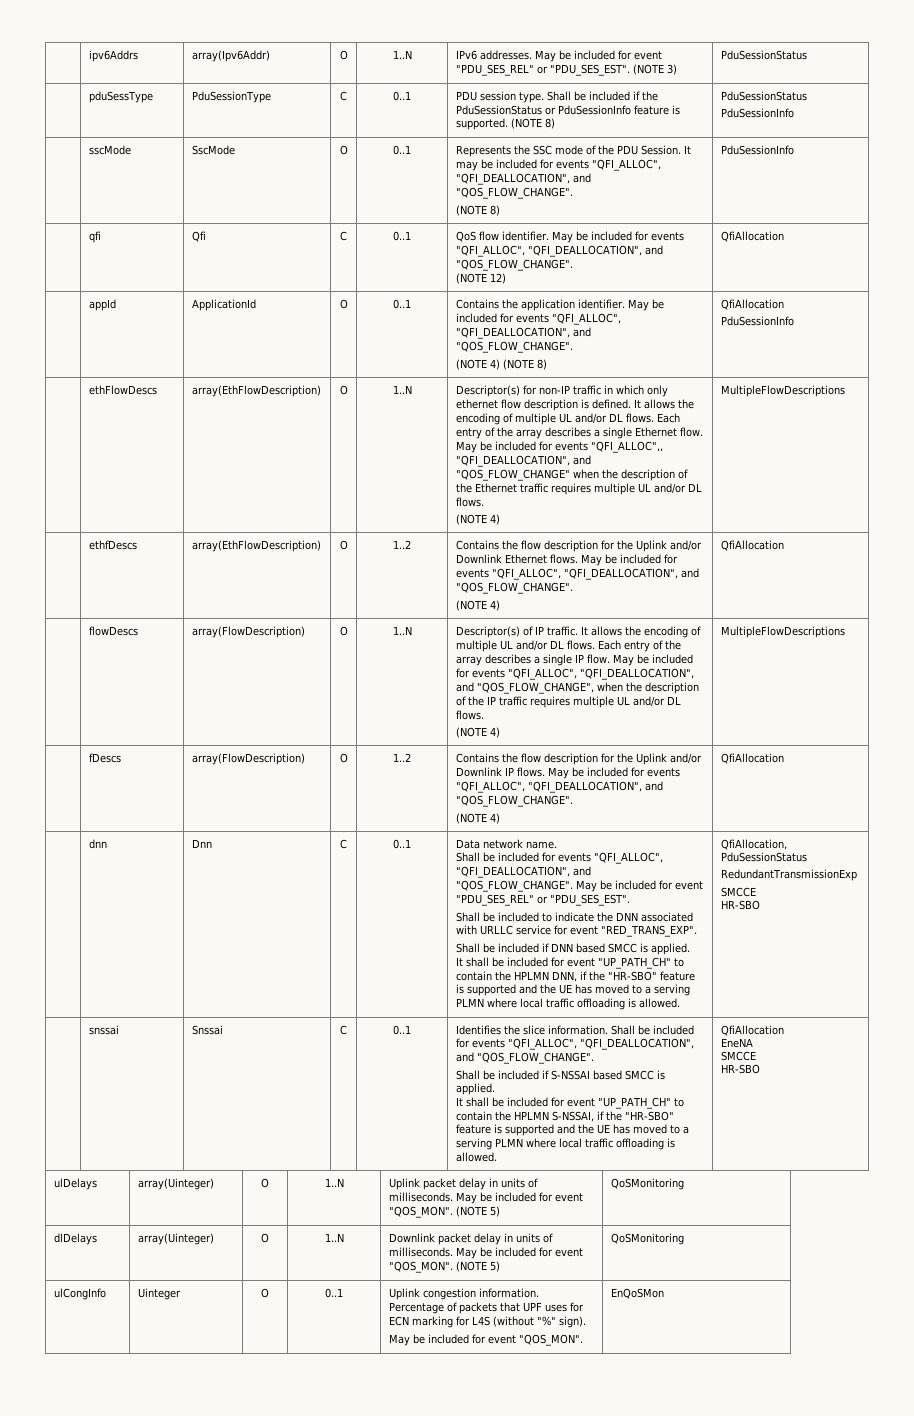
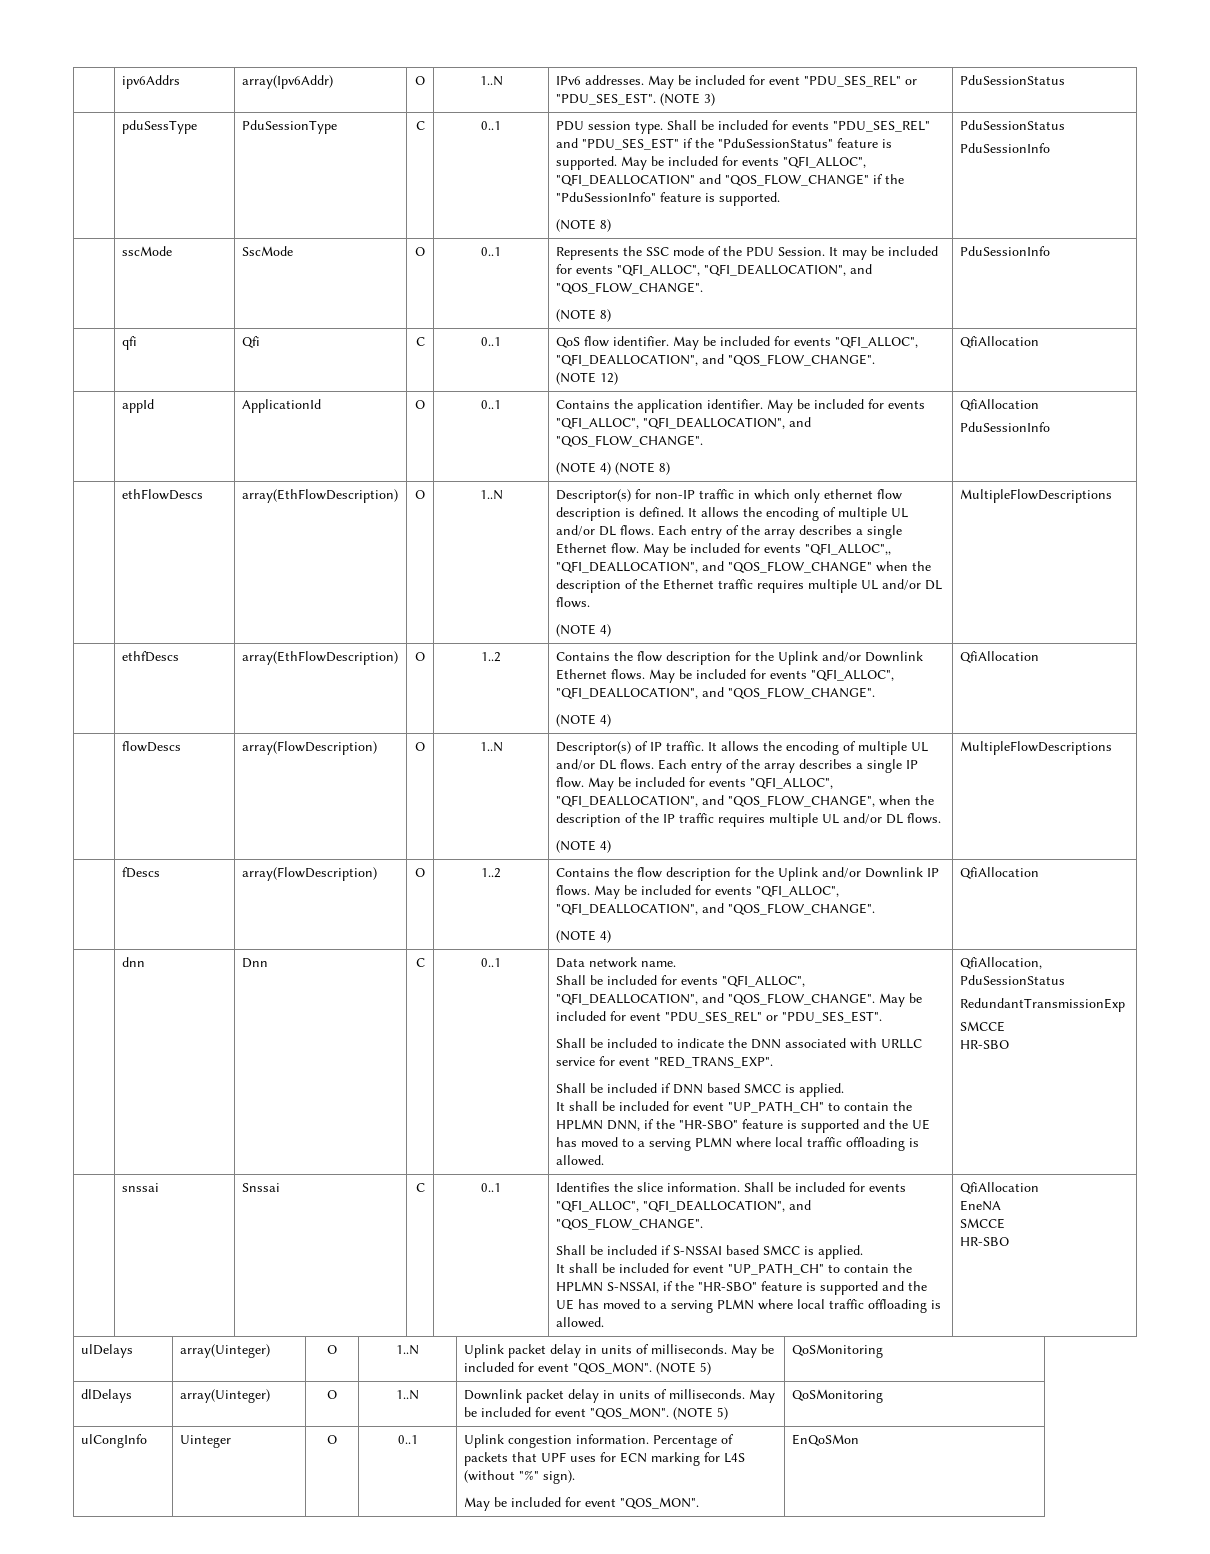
[632,91,658,101] [455,105,680,115] [455,118,508,130] if the PduSessionStatus or PduSessionInfo feature is supported. -> [771,120,930,132] [555,138,892,150] [555,156,866,170] [555,174,904,186] [555,192,780,206] for events "PDU_SES_REL" and "PDU_SES_EST" if the "PduSessionStatus" feature is supported. May be included for events "QFI_ALLOC", "QFI_DEALLOCATION" and "QOS_FLOW_CHANGE" if the "PduSessionInfo" feature is supported. //

